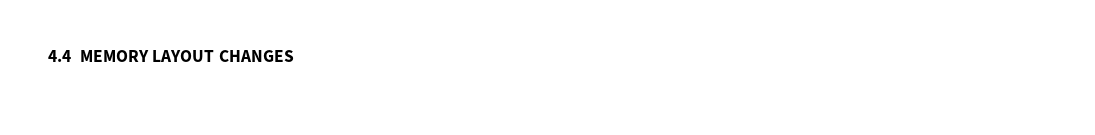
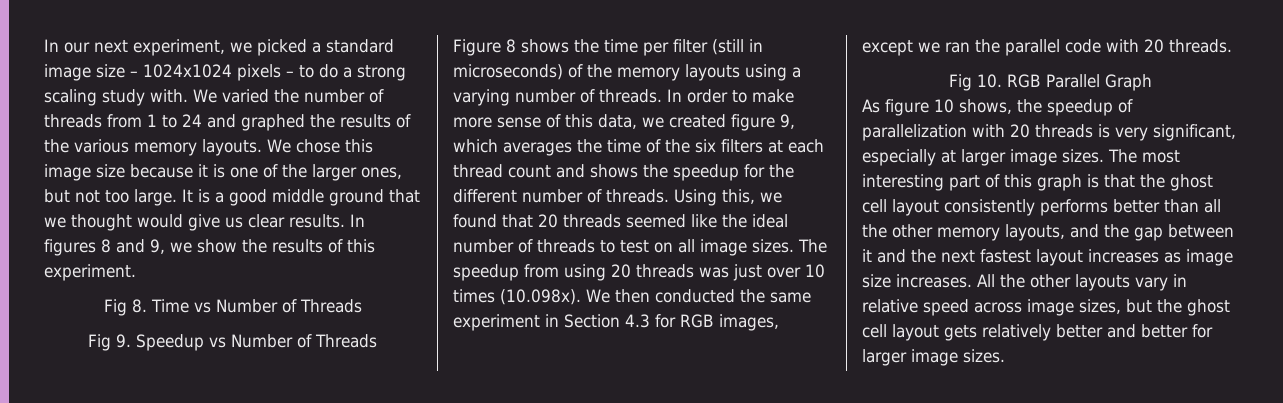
[48,50,295,62] 4.4 MEMORY LAYOUT CHANGES -> [44,39,394,56] [44,64,406,81] [44,89,384,106] [44,114,411,131] [44,139,373,156] [44,164,402,181] [44,189,420,206] [44,214,365,231] [44,239,375,256] [44,264,136,281] [103,299,362,316] [88,334,377,351] [453,39,763,56] [453,64,801,81] [453,89,794,106] [453,114,795,131] [453,139,824,156] [453,164,794,181] [453,189,782,206] [453,214,788,228] [453,239,827,256] [453,264,825,281] [453,289,811,305] [453,314,779,331] [862,39,1232,56] [949,74,1152,91] [862,99,1133,116] [862,124,1236,141] [862,149,1180,166] [862,174,1213,191] [862,199,1221,216] [862,224,1234,241] [862,249,1233,266] [862,274,1187,291] [862,299,1230,316] [862,324,1213,341] [862,349,1005,366] In our next experiment, we picked a standard image size – 1024x1024 pixels – to do a strong scaling study with. We varied the number of threads from 1 to 24 and graphed the results of the various memory layouts. We chose this image size because it is one of the larger ones, but not too large. It is a good middle ground that we thought would give us clear results. In figures 8 and 9, we show the results of this experiment. // Fig 8. Time vs Number of Threads // Fig 9. Speedup vs Number of Threads // Figure 8 shows the time per filter (still in microseconds) of the memory layouts using a varying number of threads. In order to make more sense of this data, we created figure 9, which averages the time of the six filters at each thread count and shows the speedup for the different number of threads. Using this, we found that 20 threads seemed like the ideal number of threads to test on all image sizes. The speedup from using 20 threads was just over 10 times (10.098x). We then conducted the same experiment in Section 4.3 for RGB images, except we ran the parallel code with 20 threads. // Fig 10. RGB Parallel Graph // As figure 10 shows, the speedup of parallelization with 20 threads is very significant, especially at larger image sizes. The most interesting part of this graph is that the ghost cell layout consistently performs better than all the other memory layouts, and the gap between it and the next fastest layout increases as image size increases. All the other layouts vary in relative speed across image sizes, but the ghost cell layout gets relatively better and better for larger image sizes.

